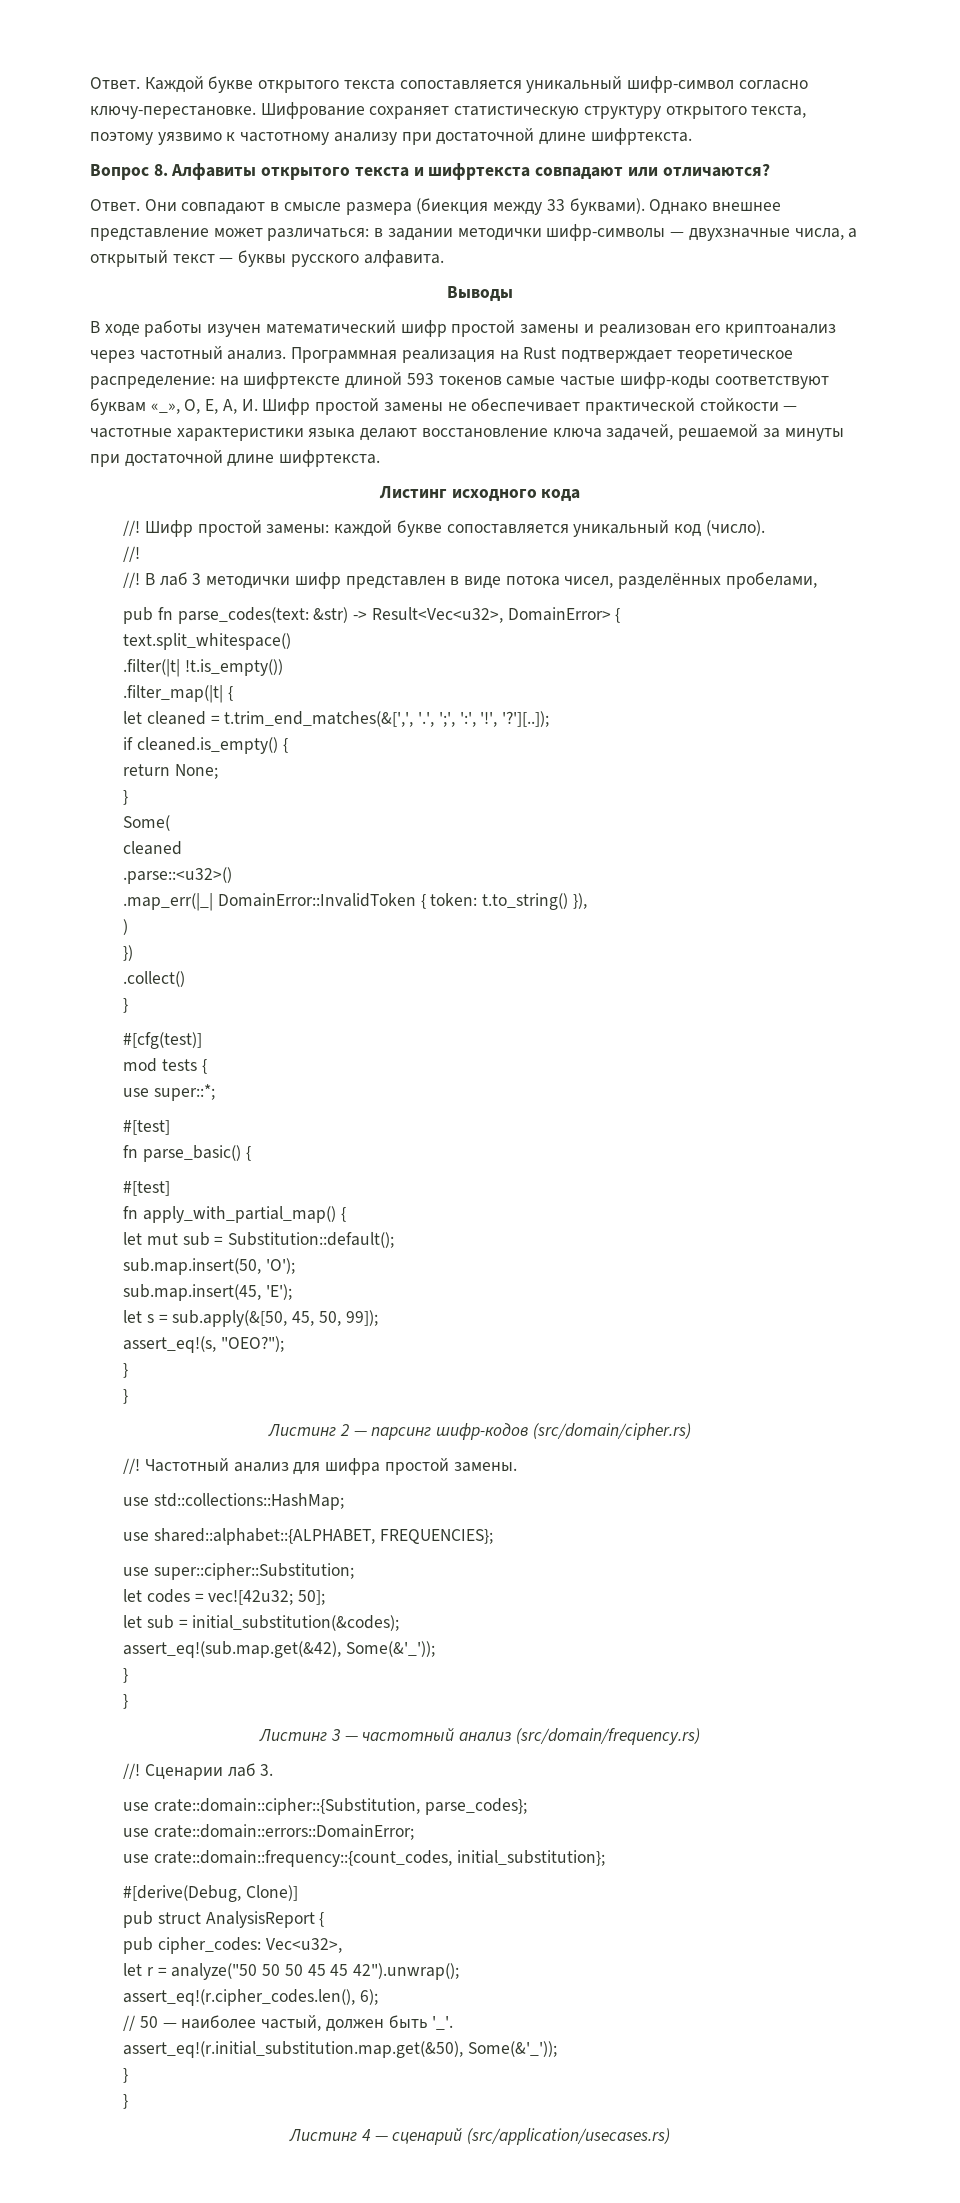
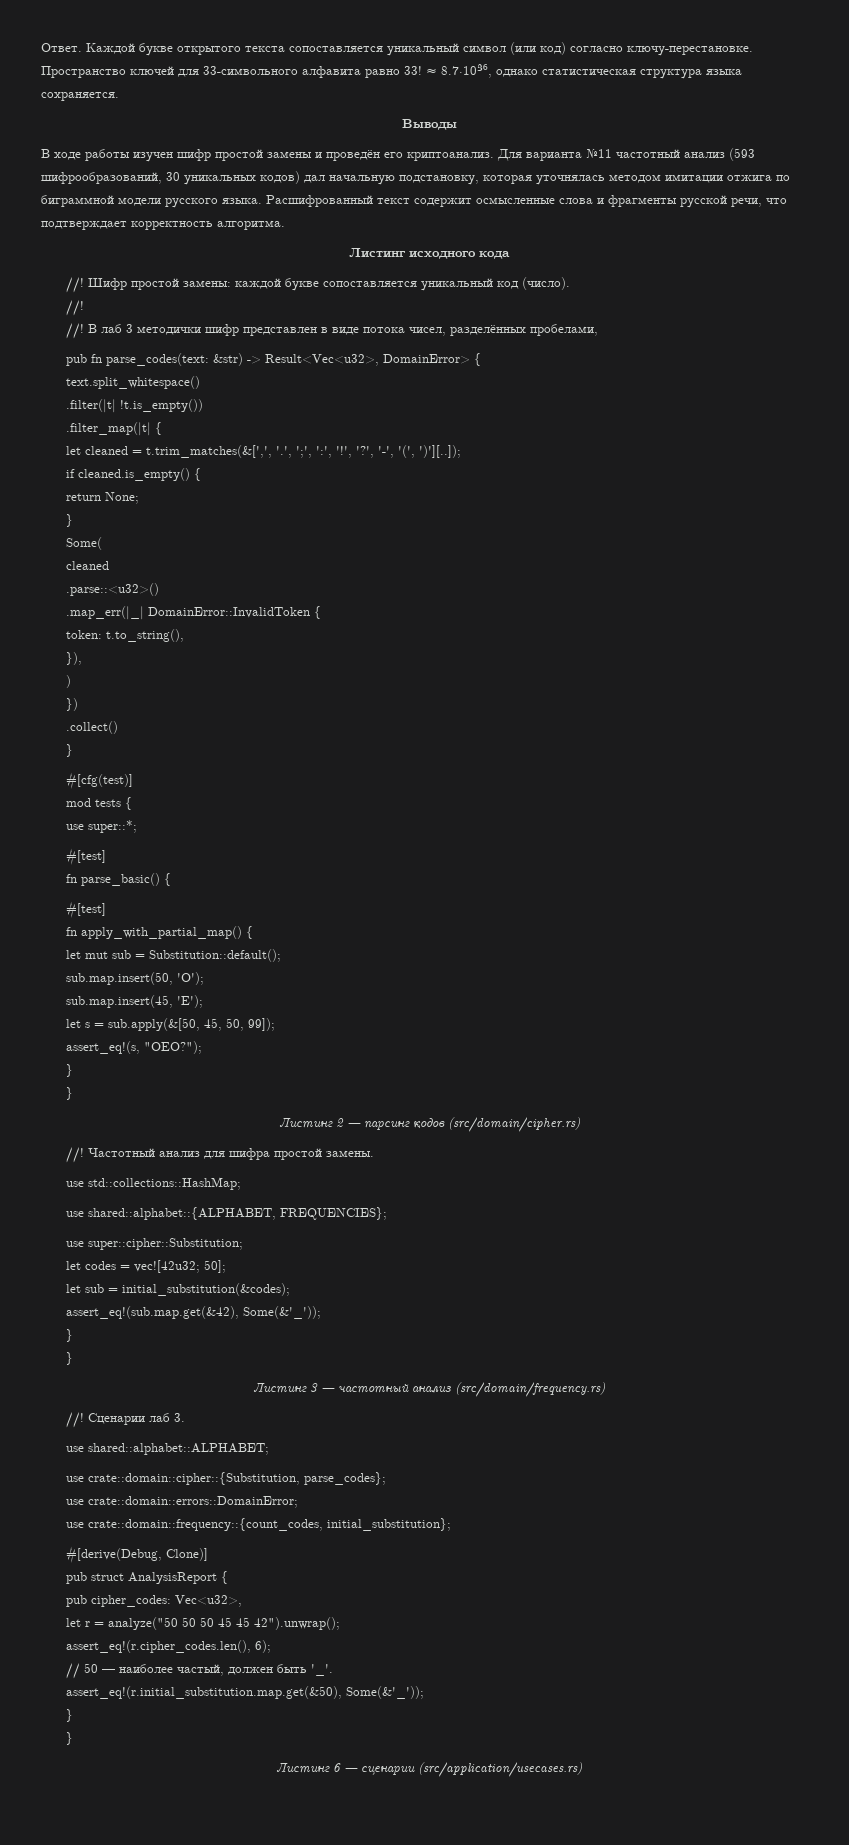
[627,76,808,93] [90,102,807,119] [90,128,692,145] [90,163,770,180] [90,198,781,215] [90,224,858,241] [90,250,444,267] шифр-символ согласно ключу-перестановке. Шифрование сохраняет статистическую структуру открытого текста, поэтому уязвимо к частотному анализу при достаточной длине шифртекста. // Вопрос 8. Алфавиты открытого текста и шифртекста совпадают или отличаются? // Ответ. Они совпадают в смысле размера (биекция между 33 буквами). Однако внешнее представление может различаться: в задании методички шифр-символы — двухзначные числа, а открытый текст — буквы русского алфавита. -> [463,42,753,56] [41,64,742,79] [41,92,119,101] символ (или код) согласно ключу-перестановке. Пространство ключей для 33-символьного алфавита равно 33! ≈ 8.7·10³⁶, однако статистическая структура языка сохраняется.
[265,320,396,334] математический -> (173, 157) none
[598,324,836,337] [90,346,793,363] [90,372,829,389] [90,398,798,415] [90,424,844,441] [90,450,381,467] реализован его криптоанализ через частотный анализ. Программная реализация на Rust подтверждает теоретическое распределение: на шифртексте длиной 593 токенов самые частые шифр-коды соответствуют буквам «_», О, Е, А, И. Шифр простой замены не обеспечивает практической стойкости — частотные характеристики языка делают восстановление ключа задачей, решаемой за минуты при достаточной длине шифртекста. -> [326,148,755,161] [41,171,790,185] [41,195,787,208] [41,220,285,230] проведён его криптоанализ. Для варианта №11 частотный анализ (593 шифрообразований, 30 уникальных кодов) дал начальную подстановку, которая уточнялась методом имитации отжига по биграммной модели русского языка. Расшифрованный текст содержит осмысленные слова и фрагменты русской речи, что подтверждает корректность алгоритма.
[224,711,414,727] t.trim_end_matches(&[',', -> [145,445,272,458] t.trim_matches(&[',',
[501,711,549,727] '?'][..]); -> [355,445,461,458] '?', '-', '(', ')'][..]);
[430,893,569,910] token: t.to_string() -> [65,629,184,642] // token: t.to_string(), //
[436,1423,529,1440] шифр-кодов -> [412,1118,445,1129] кодов
(274, 1770) none -> [65,1443,269,1455] // use shared::alphabet::ALPHABET;
[361,2128,463,2145] 4 — сценарий -> [333,1763,415,1775] 6 — сценарии

